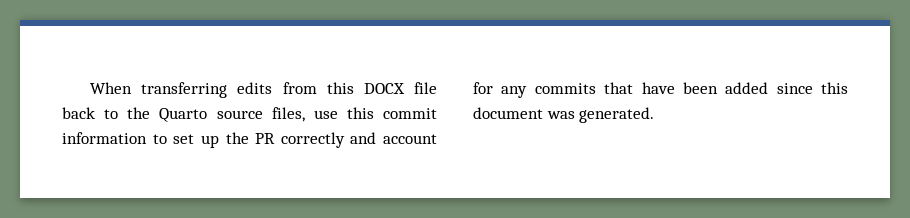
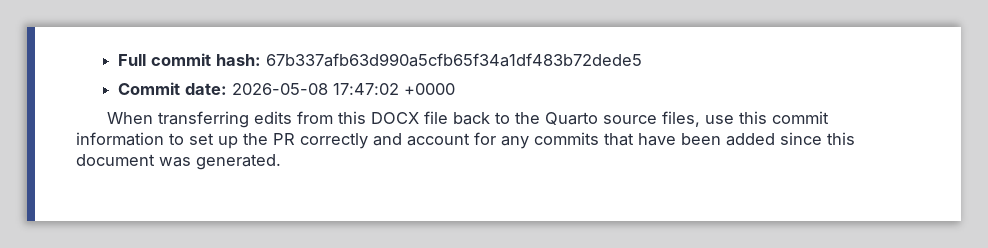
(90, 88) none -> [117,53,642,67] [117,82,455,95] Full commit hash: 67b337afb63d990a5cfb65f34a1df483b72dede5 // Commit date: 2026-05-08 17:47:02 +0000 //

